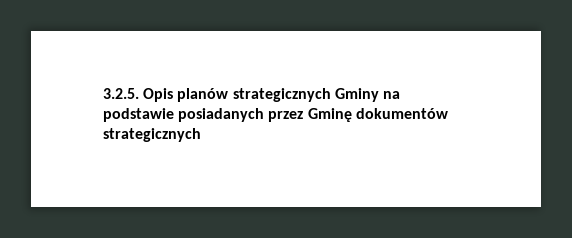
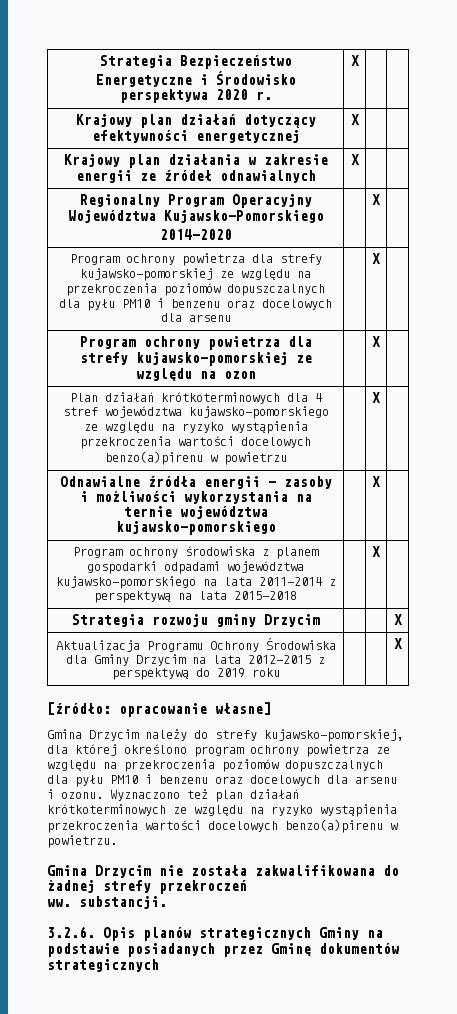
[103,88,139,99] 3.2.5. -> [99,55,292,69] [95,71,296,87] [119,89,272,103] [350,55,359,66] [75,114,316,128] [91,130,300,143] [350,114,359,125] [63,154,328,168] [75,170,316,183] [350,154,359,165] [79,194,312,208] [67,210,324,223] [159,229,232,240] [372,194,380,205] [69,253,322,266] [80,268,311,281] [66,283,325,296] [58,298,332,311] [160,313,231,322] [372,253,380,264] [79,336,312,350] [79,352,312,366] [135,368,256,381] [372,336,380,347] [69,392,322,404] [62,406,329,419] [83,421,308,434] [80,436,311,449] [104,451,287,465] [372,392,380,403] [59,476,332,489] [79,491,312,504] [123,506,268,519] [115,521,276,535] [372,476,380,487] [73,546,319,559] [87,561,304,574] [55,576,336,589] [94,591,297,603] [372,546,380,557] [71,614,320,627] [393,614,402,625] [55,638,336,652] [66,654,325,666] [111,668,280,680] [393,638,402,649] [47,702,271,717] [47,729,404,742] [47,744,390,757] [47,759,383,772] [47,774,397,787] [47,789,299,802] [47,804,397,817] [47,819,398,833] [47,835,117,848] [47,865,399,878] [47,880,247,894] [47,896,167,909] [47,926,95,938] Strategia Bezpieczeństwo Energetyczne i Środowisko perspektywa 2020 r. | X | | // Krajowy plan działań dotyczący efektywności energetycznej | X | | // Krajowy plan działania w zakresie energii ze źródeł odnawialnych | X | | // Regionalny Program Operacyjny Województwa Kujawsko-Pomorskiego // 2014-2020 | | X | // Program ochrony powietrza dla strefy kujawsko-pomorskiej ze względu na przekroczenia poziomów dopuszczalnych dla pyłu PM10 i benzenu oraz docelowych dla arsenu | | X | // Program ochrony powietrza dla strefy kujawsko-pomorskiej ze względu na ozon | | X | // Plan działań krótkoterminowych dla 4 stref województwa kujawsko-pomorskiego ze względu na ryzyko wystąpienia przekroczenia wartości docelowych benzo(a)pirenu w powietrzu | | X | // Odnawialne źródła energii – zasoby i możliwości wykorzystania na ternie województwa kujawsko-pomorskiego | | X | // Program ochrony środowiska z planem gospodarki odpadami województwa kujawsko-pomorskiego na lata 2011-2014 z perspektywą na lata 2015-2018 | | X | // Strategia rozwoju gminy Drzycim | | | X // Aktualizacja Programu Ochrony Środowiska dla Gminy Drzycim na lata 2012-2015 z perspektywą do 2019 roku | | | X // [źródło: opracowanie własne] // Gmina Drzycim należy do strefy kujawsko-pomorskiej, dla której określono program ochrony powietrza ze względu na przekroczenia poziomów dopuszczalnych dla pyłu PM10 i benzenu oraz docelowych dla arsenu i ozonu. Wyznaczono też plan działań krótkoterminowych ze względu na ryzyko wystąpienia przekroczenia wartości docelowych benzo(a)pirenu w powietrzu. // Gmina Drzycim nie została zakwalifikowana do żadnej strefy przekroczeń // ww. substancji. // 3.2.6.

